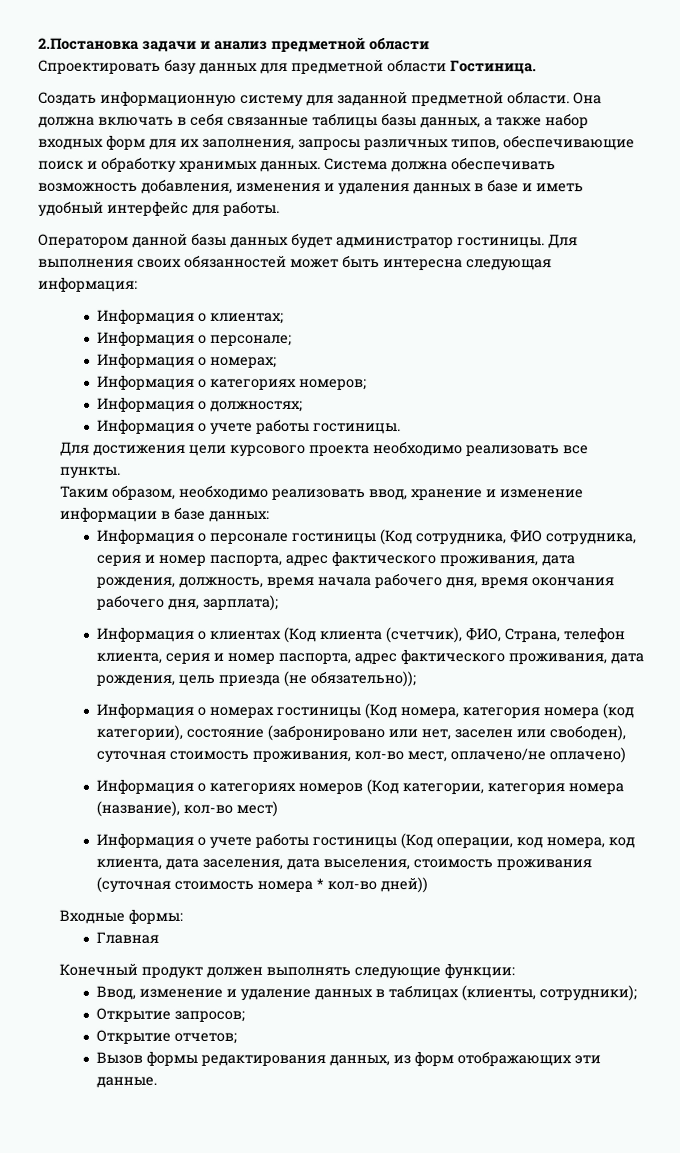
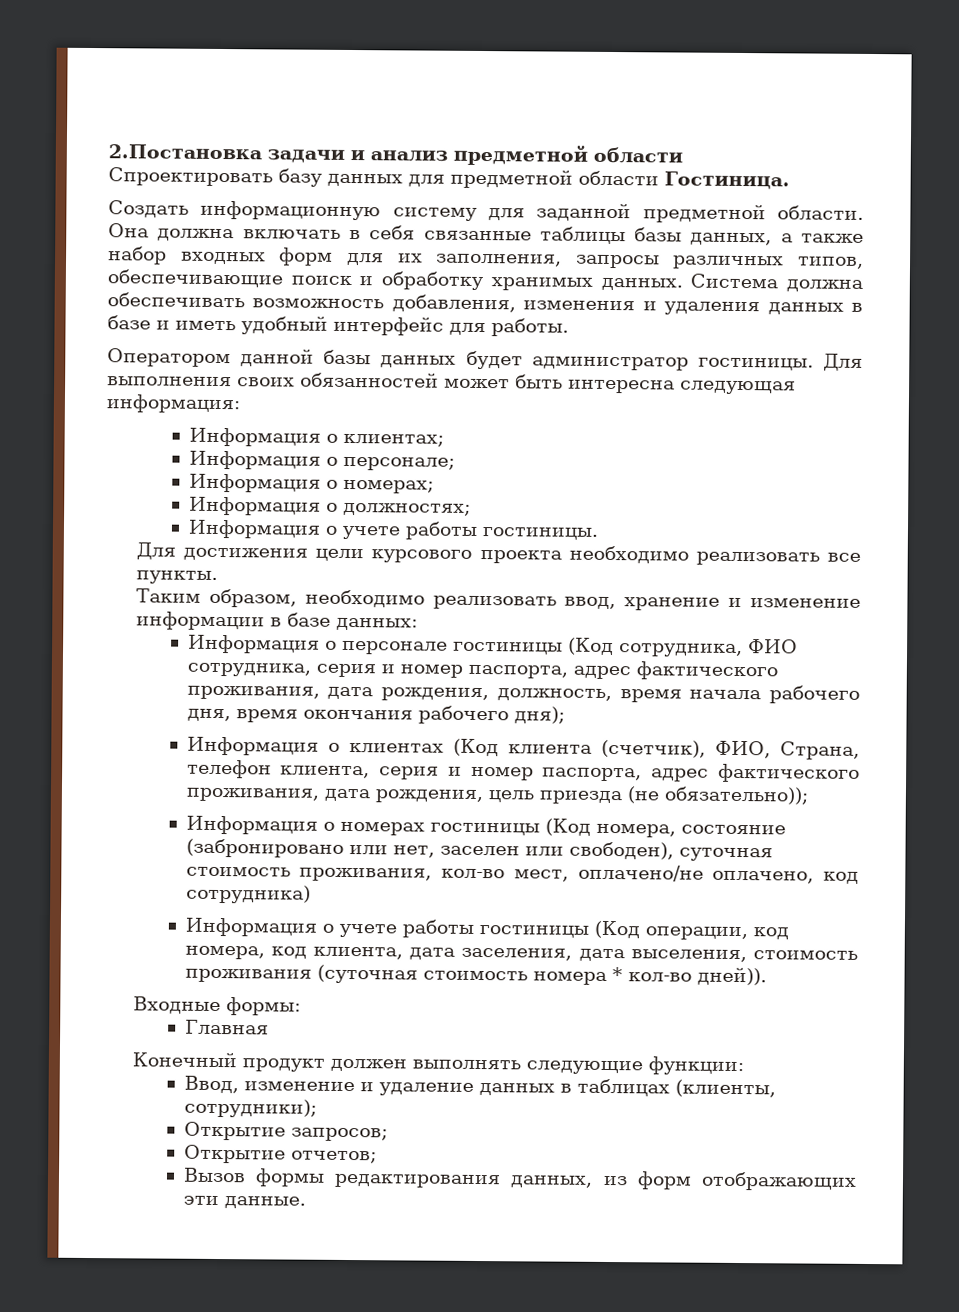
[97,374,368,391] // Информация о категориях номеров; -> (434, 486) none
[167,594,279,611] дня, зарплата); -> [513,706,565,724] дня);
[462,703,635,720] [96,724,184,741] категория номера (код категории), -> (676, 830) none
[549,747,627,764] [96,778,625,796] [96,800,279,817] оплачено) // Информация о категориях номеров (Код категории, категория номера (название), кол-во мест) -> [712,870,859,884] [185,884,311,904] оплачено, код сотрудника)
[380,877,429,894] дней)) -> [696,966,767,986] дней)).

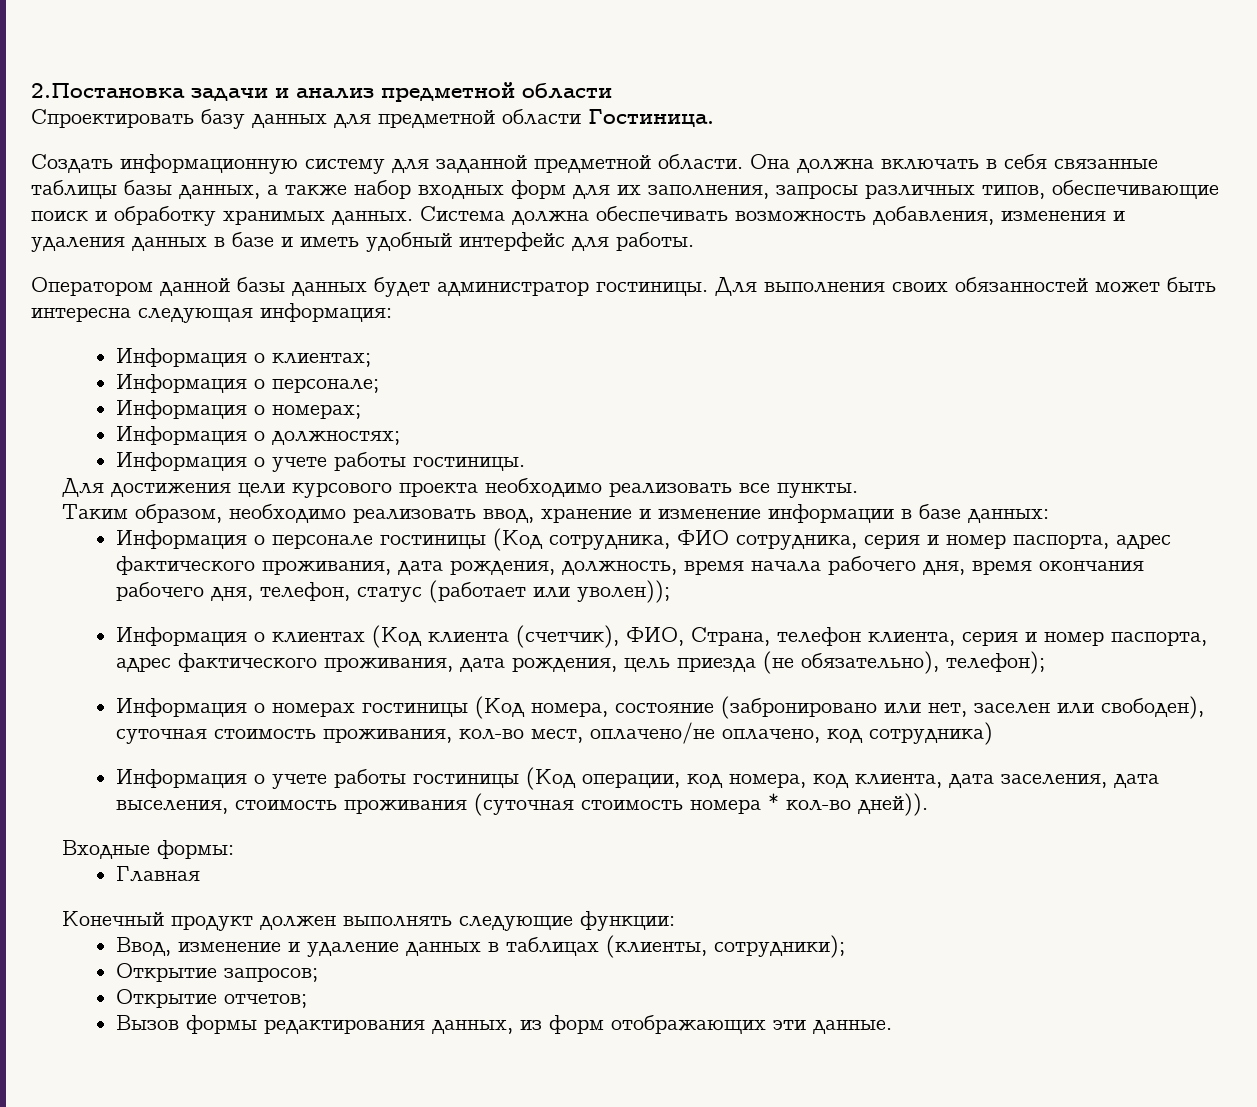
[513,706,565,724] дня); -> [211,580,671,603] дня, телефон, статус (работает или уволен));
[663,786,808,805] обязательно)); -> [801,651,1046,674] обязательно), телефон);

